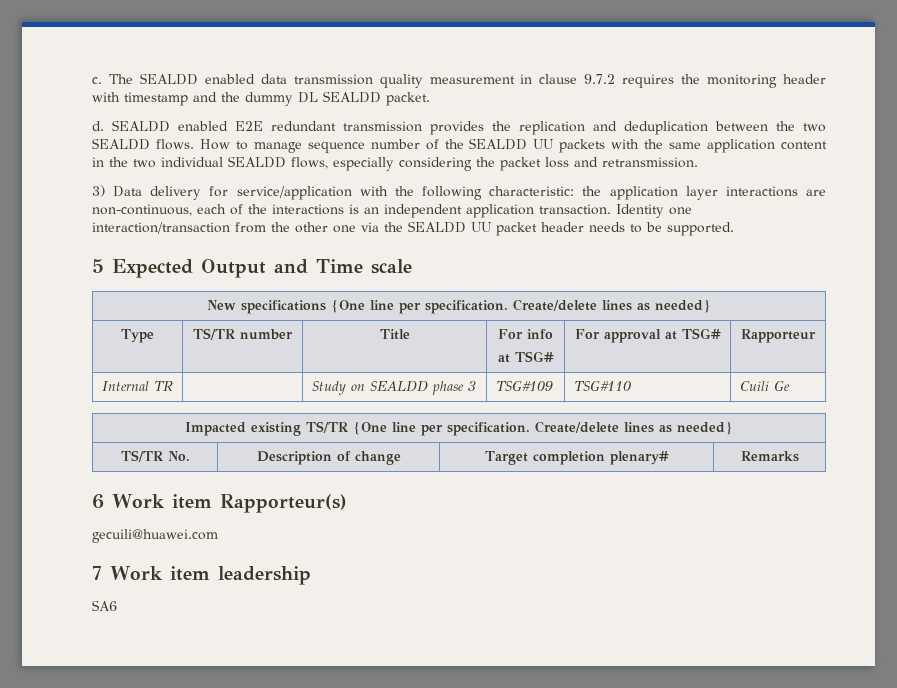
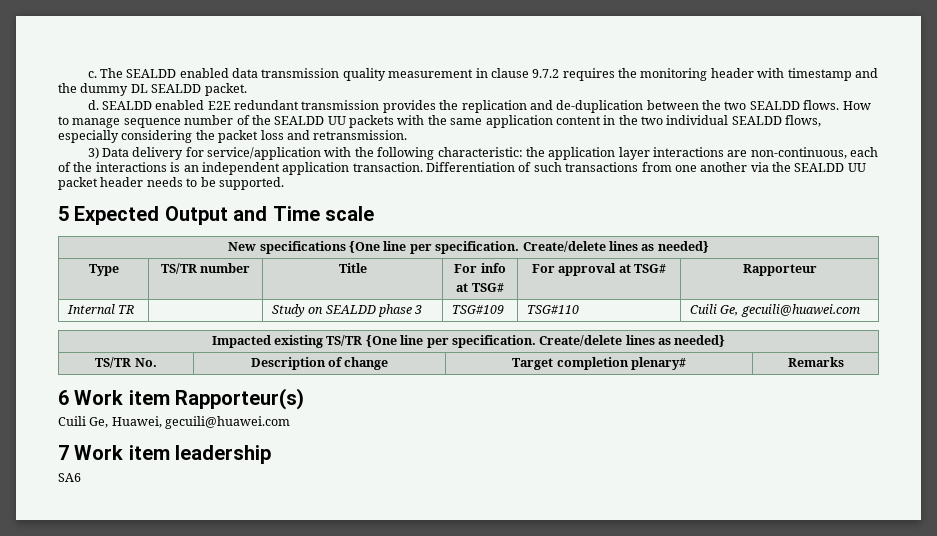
[624,121,708,135] deduplication -> [556,100,644,113] de-duplication
[616,204,692,218] [92,222,356,234] Identity one interaction/transaction from the other one -> [426,162,748,172] Differentiation of such transactions from one another
[773,381,790,391] Ge -> [720,304,860,317] Ge, gecuili@huawei.com
(347, 503) none -> [58,416,162,428] Cuili Ge, Huawei,

